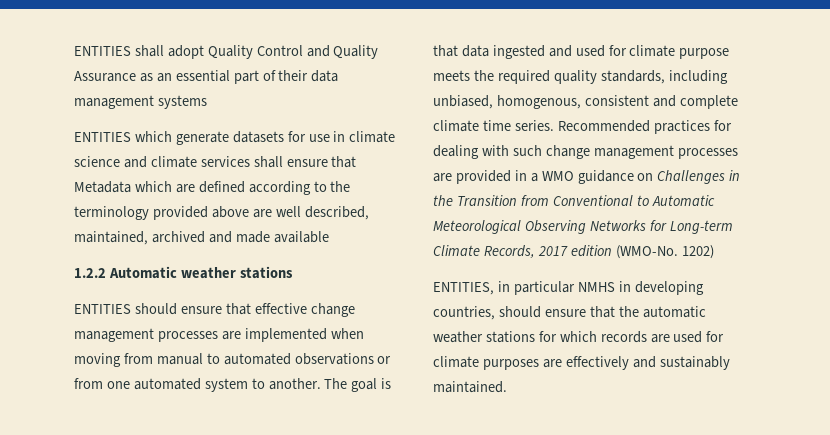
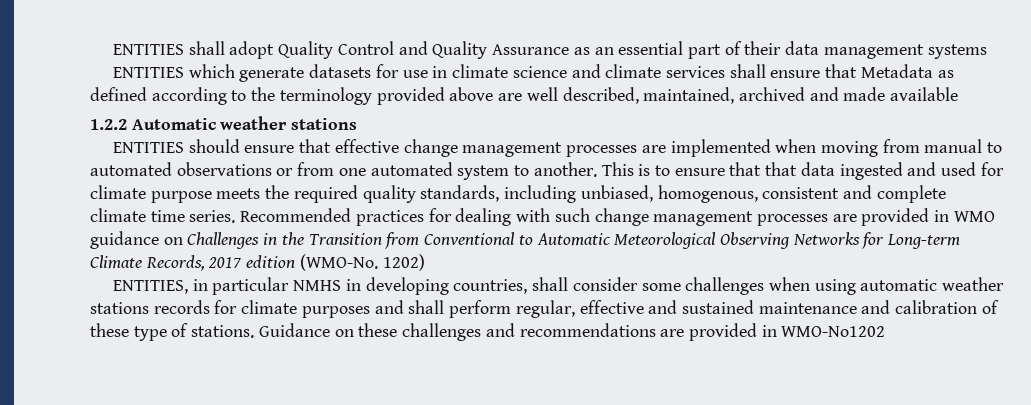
[134,181,195,193] which are -> [937,70,954,78] as
[324,378,392,392] The goal is -> [601,162,762,176] This is to ensure that
[530,173,538,182] a -> (950, 216) none
[498,306,706,318] [433,331,725,343] [433,356,730,370] [433,381,507,393] should ensure that the automatic weather stations for which records are used for climate purposes are effectively and sustainably maintained. -> [532,277,1005,295] [90,300,999,318] [90,323,886,341] shall consider some challenges when using automatic weather stations records for climate purposes and shall perform regular, effective and sustained maintenance and calibration of these type of stations. Guidance on these challenges and recommendations are provided in WMO-No1202

